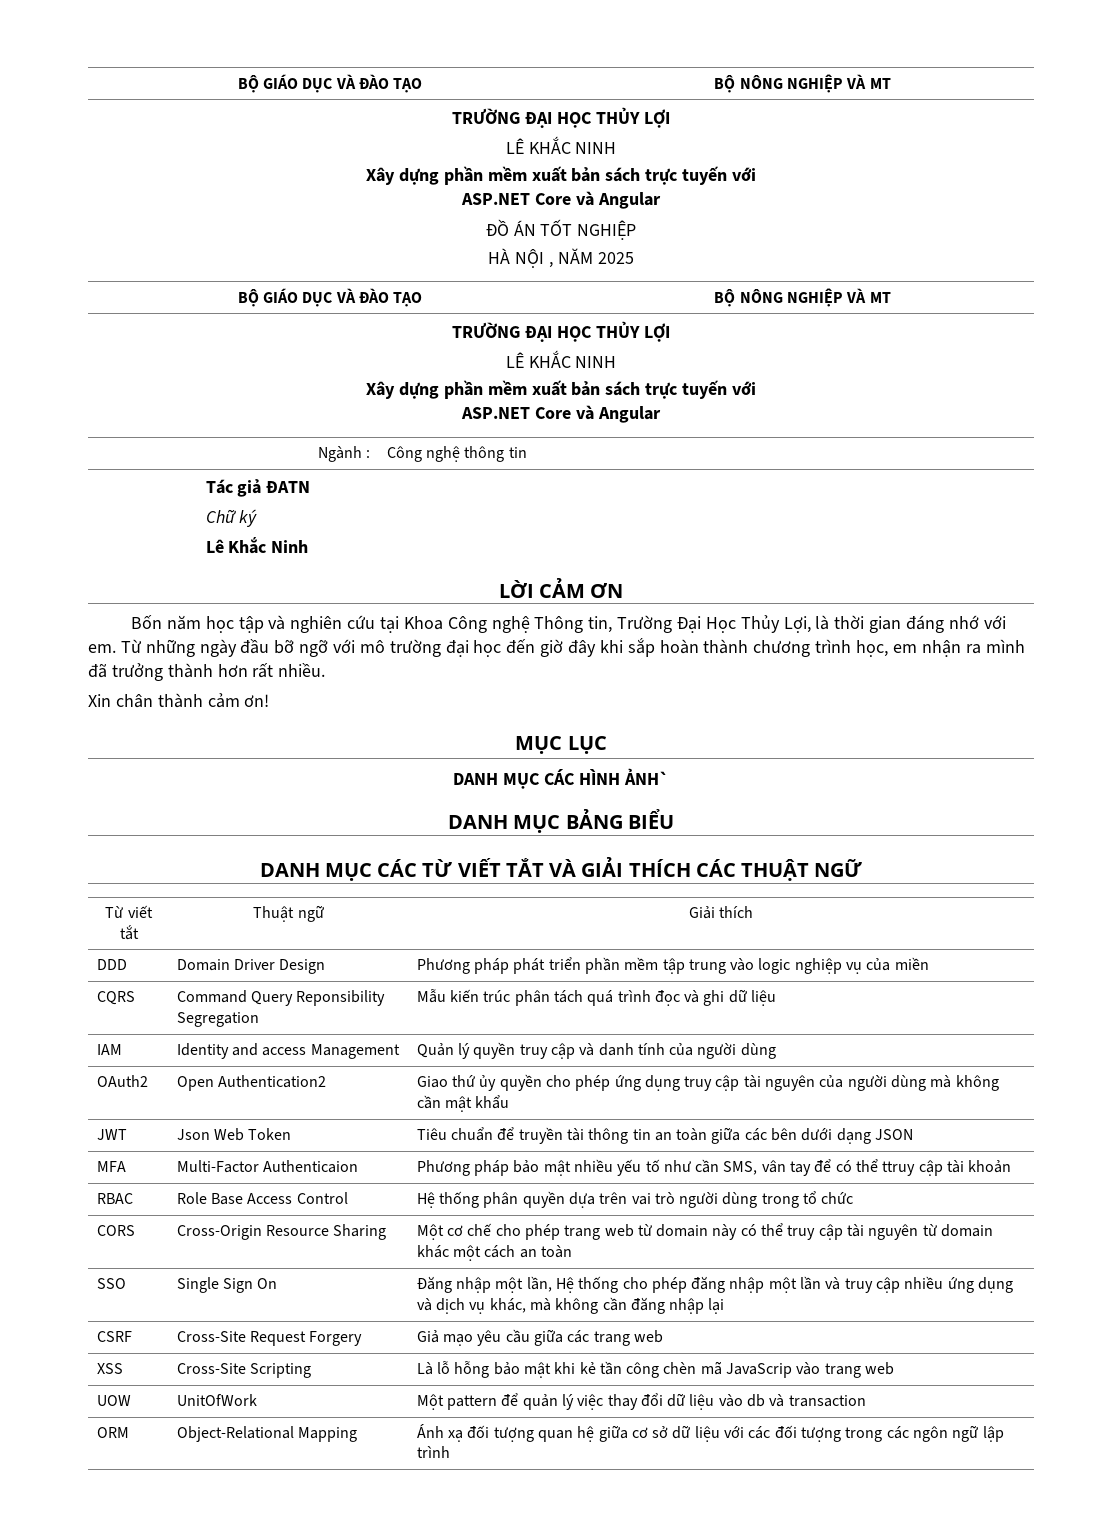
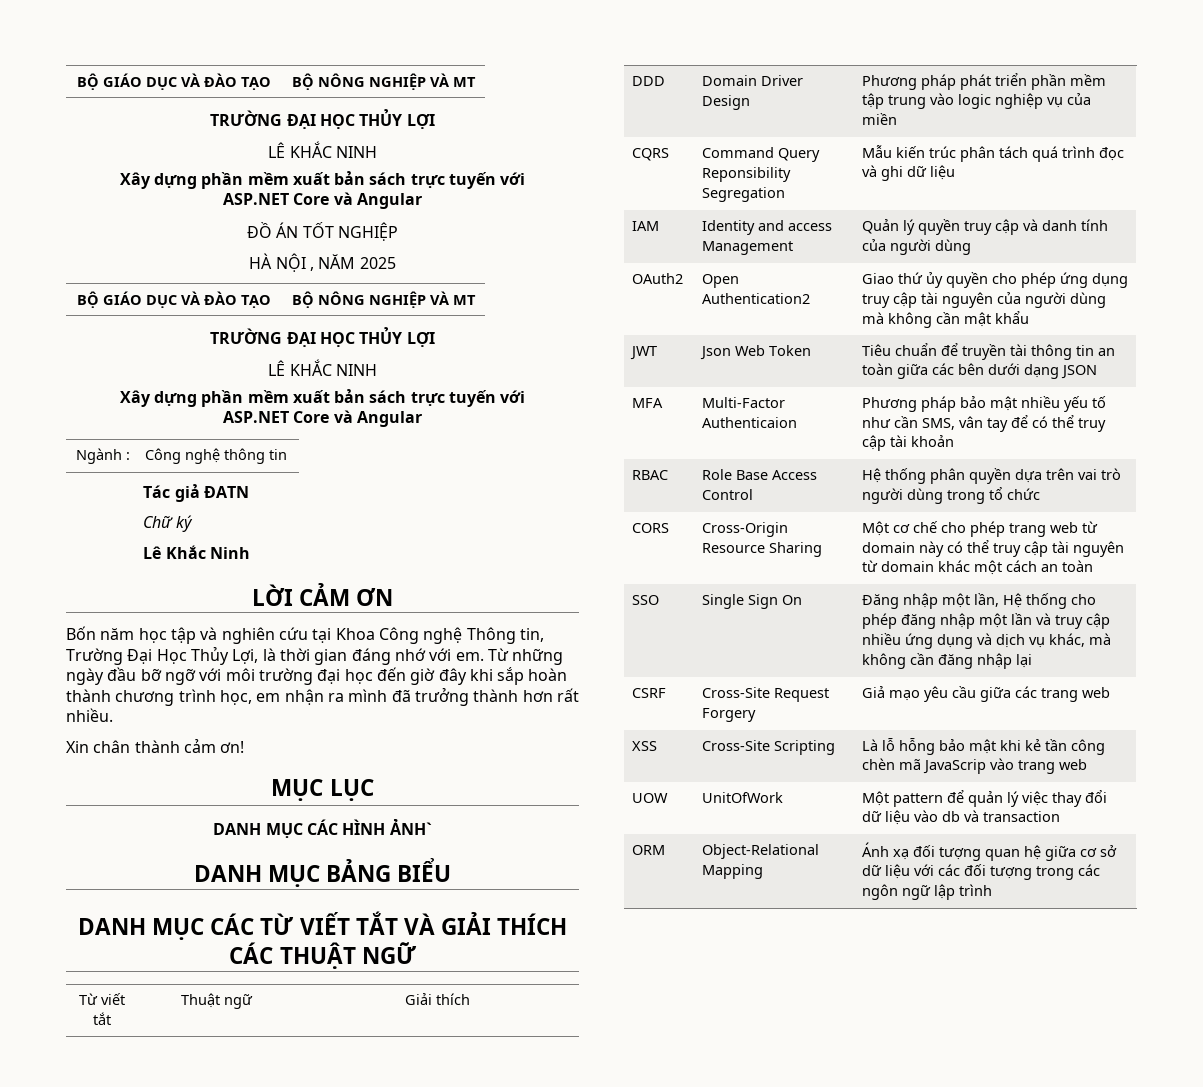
[359,640,385,653] mô -> [225,668,255,681] môi
[882,1161,916,1176] ttruy -> [1077,418,1106,432] truy

